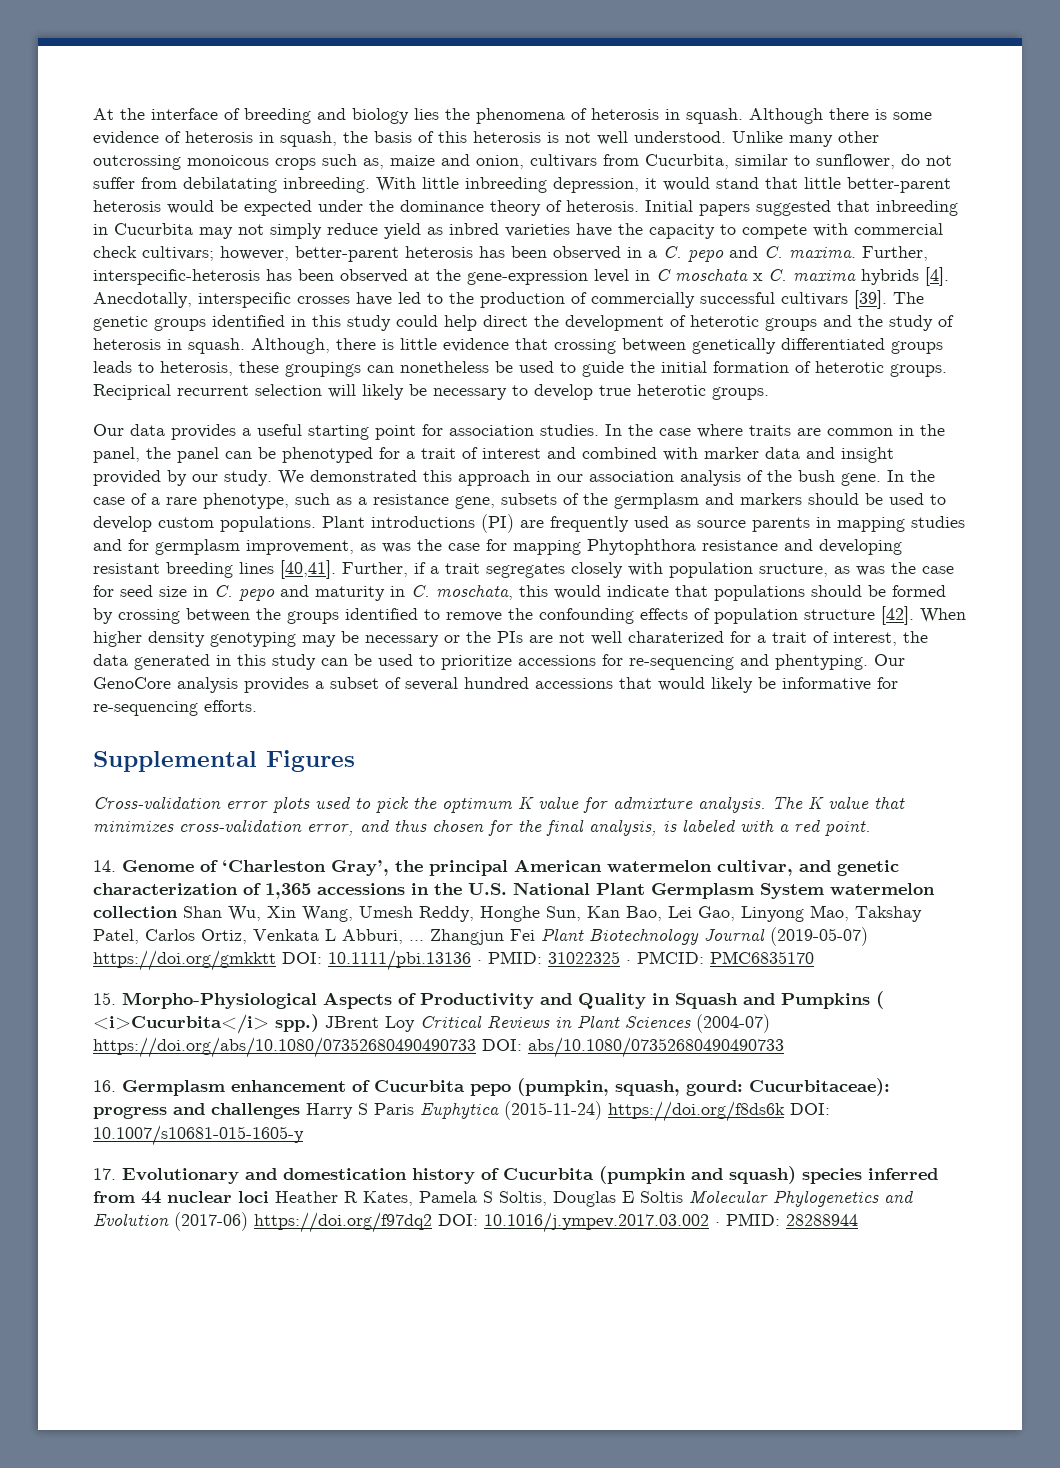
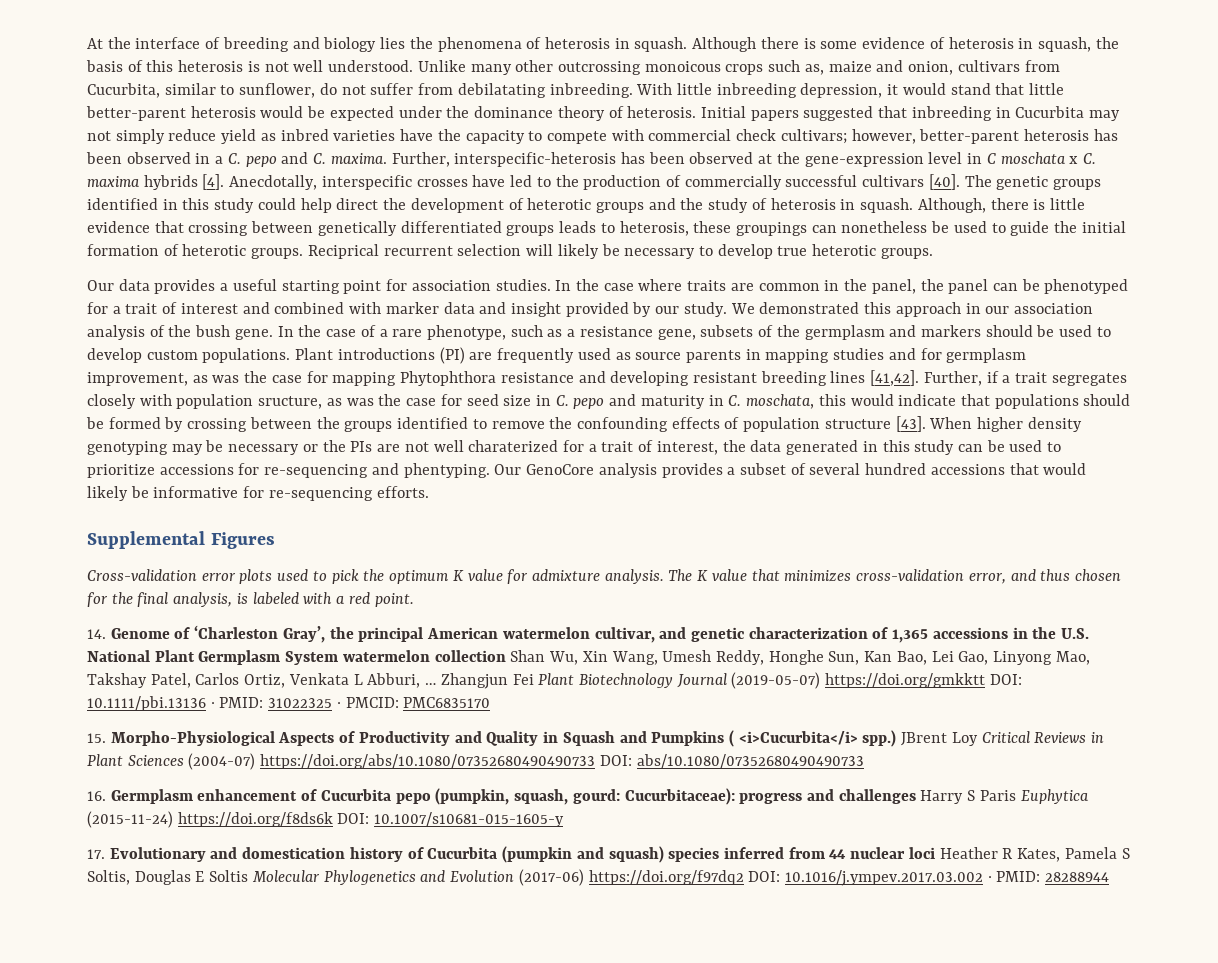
[854,290,887,309] [39]. -> [928,174,960,190] [40].
[280,560,336,579] [40,41]. -> [870,370,920,386] [41,42].
[881,606,914,625] [42]. -> [895,416,926,432] [43].

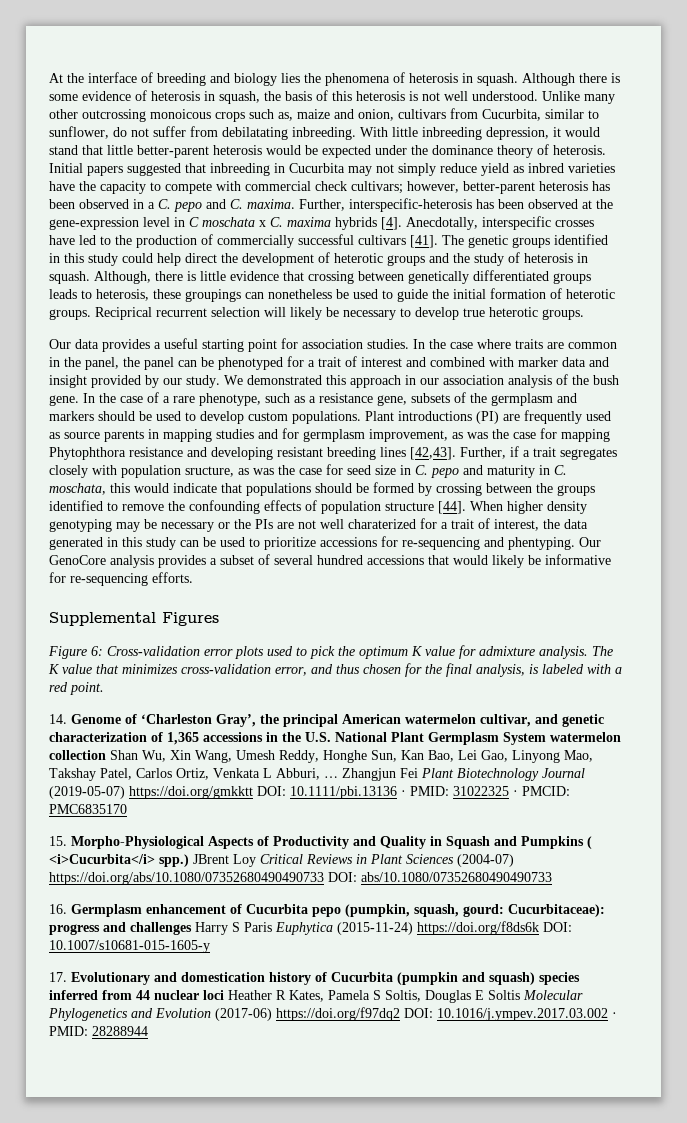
[928,174,960,190] [40]. -> [410,235,438,248] [41].
[870,370,920,386] [41,42]. -> [410,447,456,460] [42,43].
[895,416,926,432] [43]. -> [438,501,466,514] [44].
(275, 540) none -> [48,646,103,659] Figure 6:

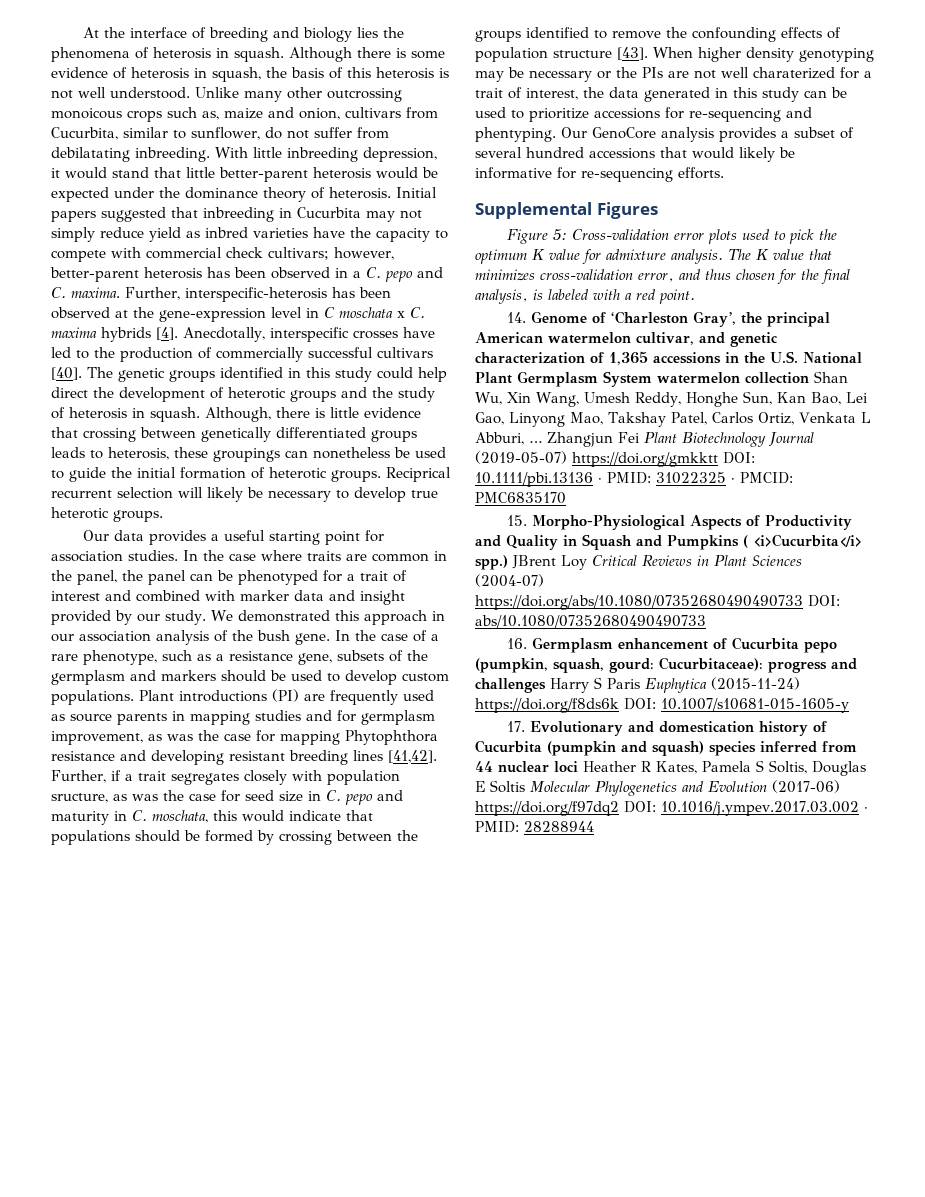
[410,235,438,248] [41]. -> [51,367,82,380] [40].
[410,447,456,460] [42,43]. -> [388,750,437,763] [41,42].
[438,501,466,514] [44]. -> [617,47,648,60] [43].
[91,646,103,656] 6: -> [553,229,568,241] 5:

